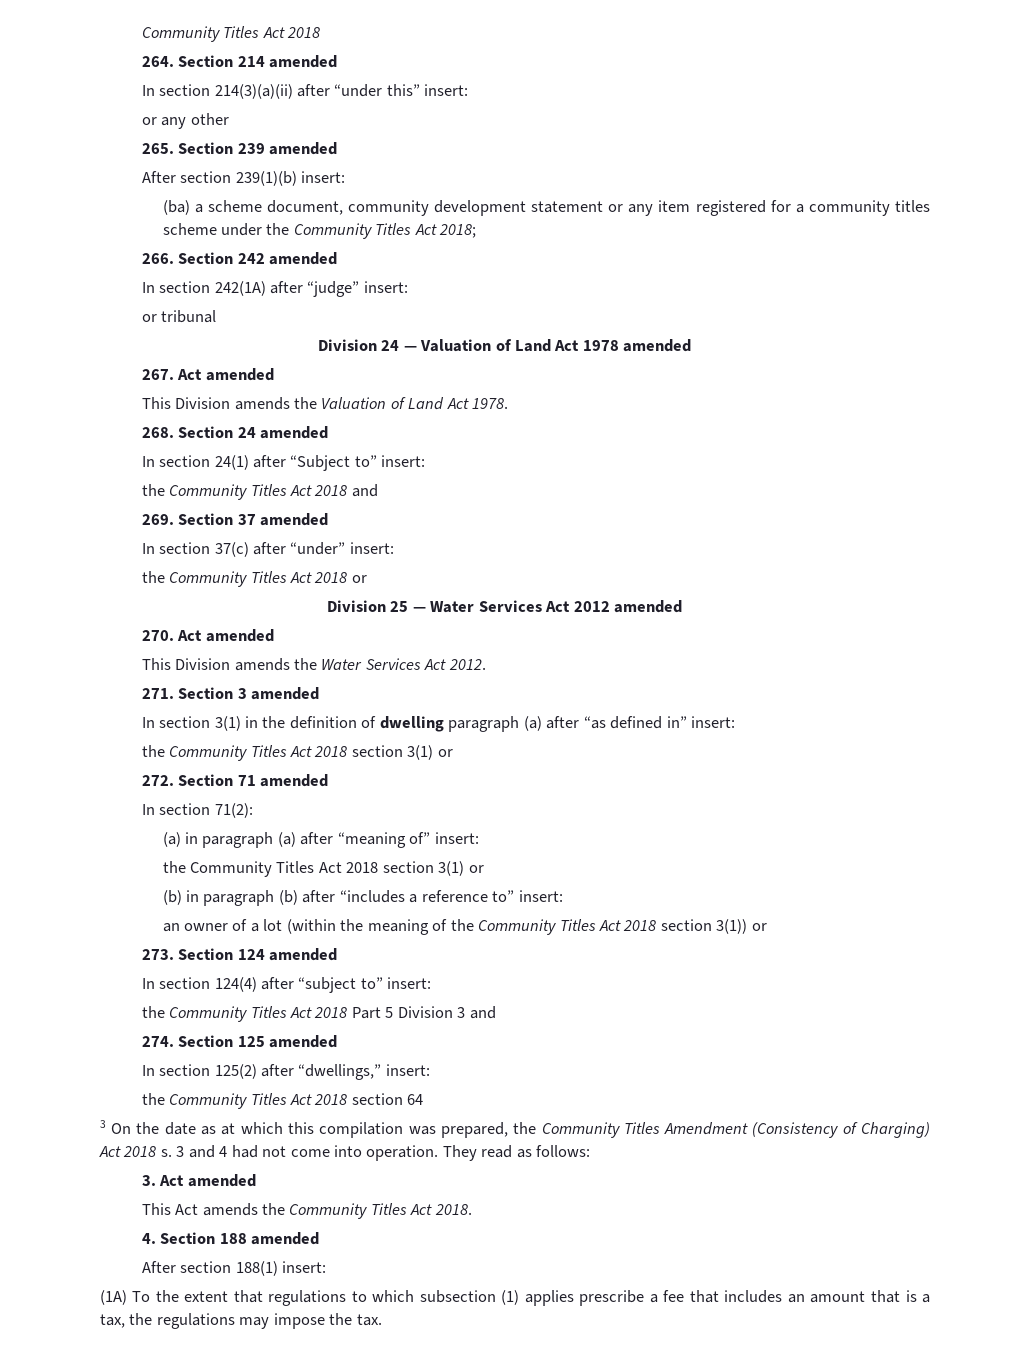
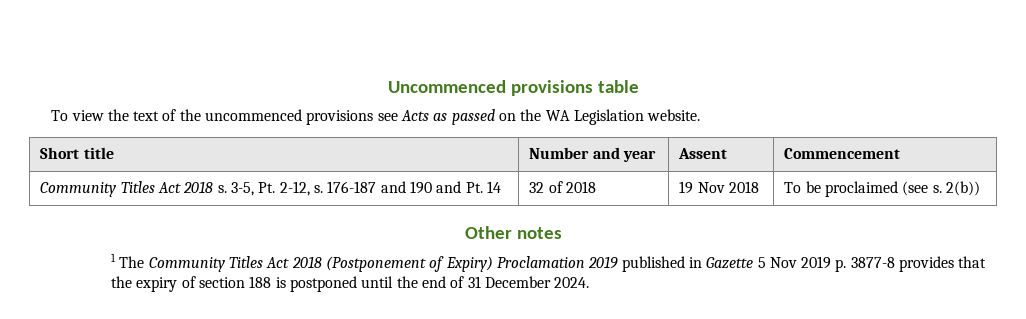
[141,26,320,42] [141,55,337,68] [141,84,469,99] [141,113,229,129] [141,142,337,155] [141,171,345,186] [162,200,931,216] [162,223,477,239] [141,252,337,265] [141,281,408,297] [141,310,217,323] [317,339,692,352] [141,368,274,381] [141,397,509,410] [141,426,328,439] [141,455,426,471] [141,484,378,500] [141,513,328,526] [141,542,394,557] [141,571,367,587] [326,600,683,613] [141,629,274,642] [141,658,486,671] [141,687,319,700] [141,716,735,732] [141,745,453,761] [141,774,328,787] [141,803,253,818] [162,832,479,848] [162,861,484,877] [162,890,563,906] [162,919,767,935] [141,948,337,961] [141,977,432,993] [141,1006,496,1022] [141,1035,337,1048] [141,1064,430,1080] [141,1093,424,1109] [99,1120,931,1138] [98,1145,591,1161] [141,1174,256,1187] [141,1203,472,1219] [141,1232,319,1245] [141,1261,326,1276] [99,1290,931,1306] [99,1313,382,1329] Community Titles Act 2018 // 264. Section 214 amended // In section 214(3)(a)(ii) after “under this” insert: // or any other // 265. Section 239 amended // After section 239(1)(b) insert: // (ba) a scheme document, community development statement or any item registered for a community titles scheme under the Community Titles Act 2018; // 266. Section 242 amended // In section 242(1A) after “judge” insert: // or tribunal // Division 24 — Valuation of Land Act 1978 amended // 267. Act amended // This Division amends the Valuation of Land Act 1978. // 268. Section 24 amended // In section 24(1) after “Subject to” insert: // the Community Titles Act 2018 and // 269. Section 37 amended // In section 37(c) after “under” insert: // the Community Titles Act 2018 or // Division 25 — Water Services Act 2012 amended // 270. Act amended // This Division amends the Water Services Act 2012. // 271. Section 3 amended // In section 3(1) in the definition of dwelling paragraph (a) after “as defined in” insert: // the Community Titles Act 2018 section 3(1) or // 272. Section 71 amended // In section 71(2): // (a) in paragraph (a) after “meaning of” insert: // the Community Titles Act 2018 section 3(1) or // (b) in paragraph (b) after “includes a reference to” insert: // an owner of a lot (within the meaning of the Community Titles Act 2018 section 3(1)) or // 273. Section 124 amended // In section 124(4) after “subject to” insert: // the Community Titles Act 2018 Part 5 Division 3 and // 274. Section 125 amended // In section 125(2) after “dwellings,” insert: // the Community Titles Act 2018 section 64 // 3 On the date as at which this compilation was prepared, the Community Titles Amendment (Consistency of Charging) Act 2018 s. 3 and 4 had not come into operation. They read as follows: // 3. Act amended // This Act amends the Community Titles Act 2018. // 4. Section 188 amended // After section 188(1) insert: // (1A) To the extent that regulations to which subsection (1) applies prescribe a fee that includes an amount that is a tax, the regulations may impose the tax. -> [387,80,639,96] [51,109,701,125] [40,147,114,159] [529,147,657,162] [678,148,728,159] [784,148,901,159] [40,181,501,197] [529,181,597,193] [679,181,760,194] [784,181,980,197] [464,226,562,239] [111,253,987,272] [111,276,590,292] Uncommenced provisions table // To view the text of the uncommenced provisions see Acts as passed on the WA Legislation website. // Short title | Number and year | Assent | Commencement // Community Titles Act 2018 s. 3-5, Pt. 2-12, s. 176-187 and 190 and Pt. 14 | 32 of 2018 | 19 Nov 2018 | To be proclaimed (see s. 2(b)) // Other notes // 1 The Community Titles Act 2018 (Postponement of Expiry) Proclamation 2019 published in Gazette 5 Nov 2019 p. 3877-8 provides that the expiry of section 188 is postponed until the end of 31 December 2024.

